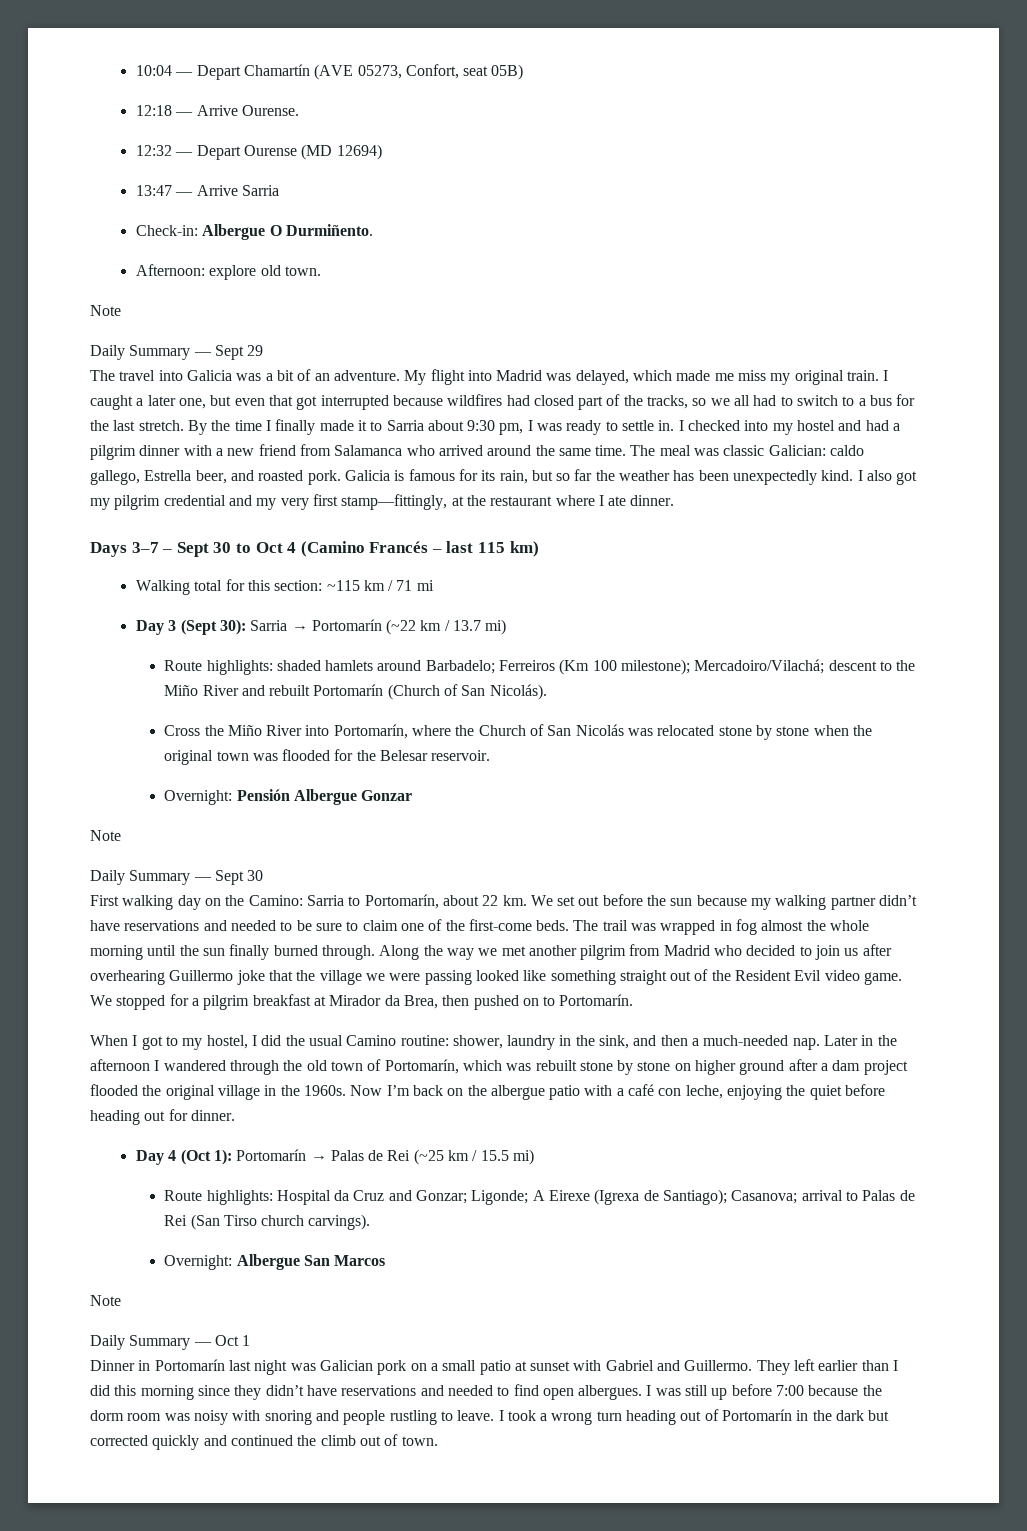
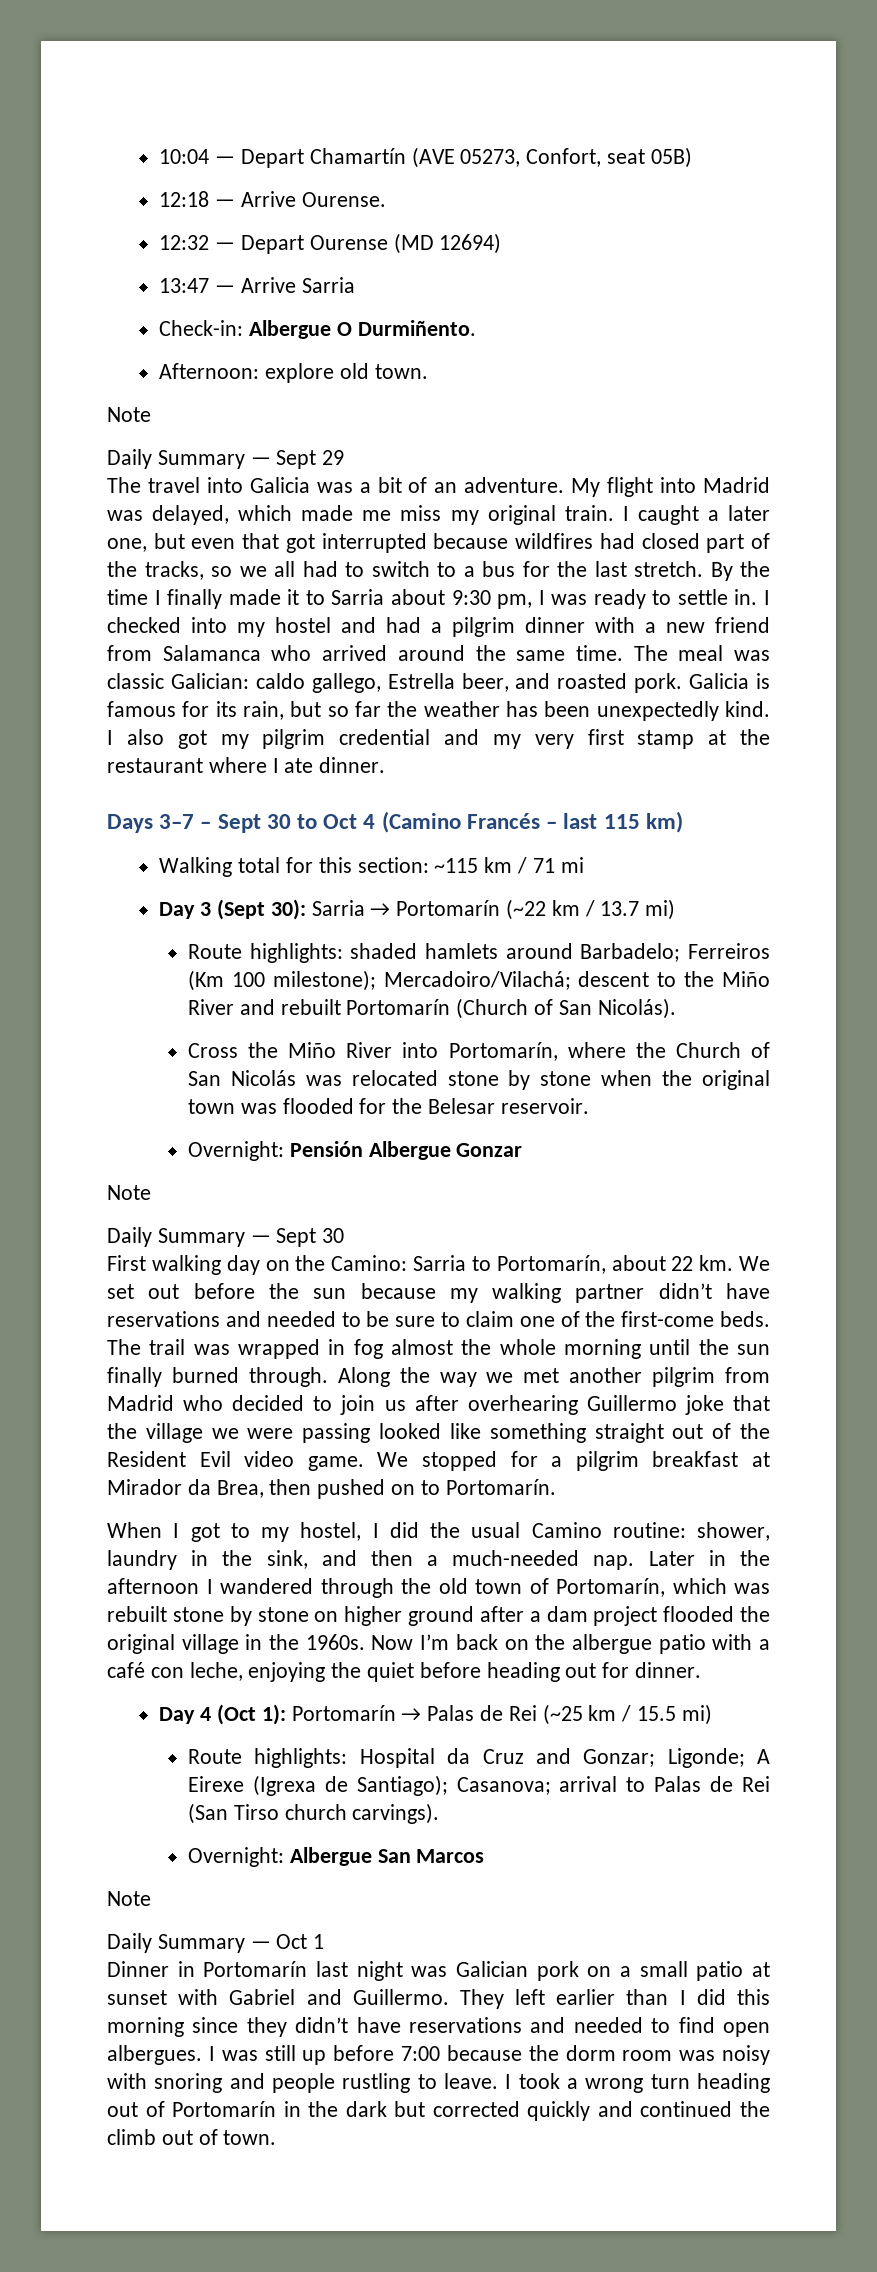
[341,494,448,510] stamp—fittingly, -> [637,730,695,749] stamp

